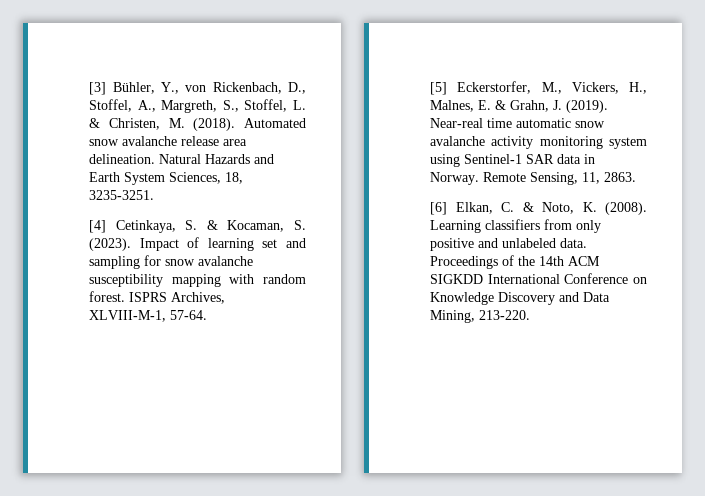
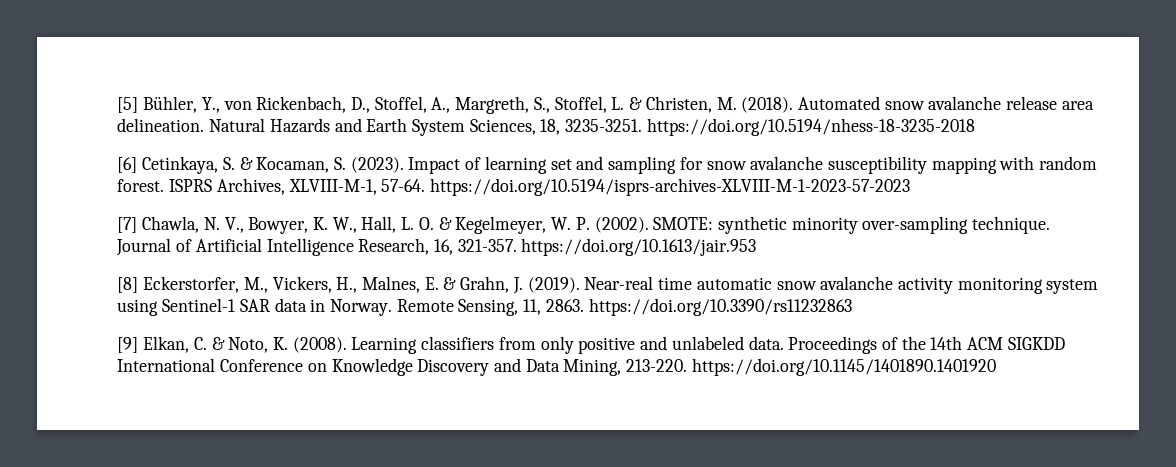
[89,82,107,95] [3] -> [117,97,139,113] [5]
[89,220,107,233] // [4] -> [646,118,975,136] [117,157,138,173] https://doi.org/10.5194/nhess-18-3235-2018 // [6]
[430,82,448,95] // [5] -> [430,178,911,196] [117,216,1051,234] [116,238,757,256] [117,277,139,293] https://doi.org/10.5194/isprs-archives-XLVIII-M-1-2023-57-2023 // [7] Chawla, N. V., Bowyer, K. W., Hall, L. O. & Kegelmeyer, W. P. (2002). SMOTE: synthetic minority over-sampling technique. Journal of Artificial Intelligence Research, 16, 321-357. https://doi.org/10.1613/jair.953 // [8]
[430,202,448,215] // [6] -> [588,298,852,316] [117,337,139,353] https://doi.org/10.3390/rs11232863 // [9]
(531, 315) none -> [691,358,996,376] https://doi.org/10.1145/1401890.1401920

